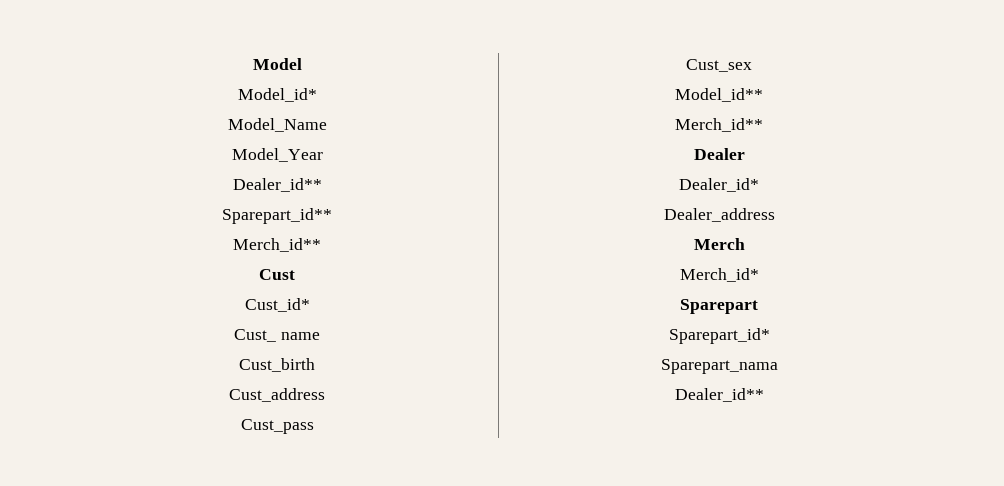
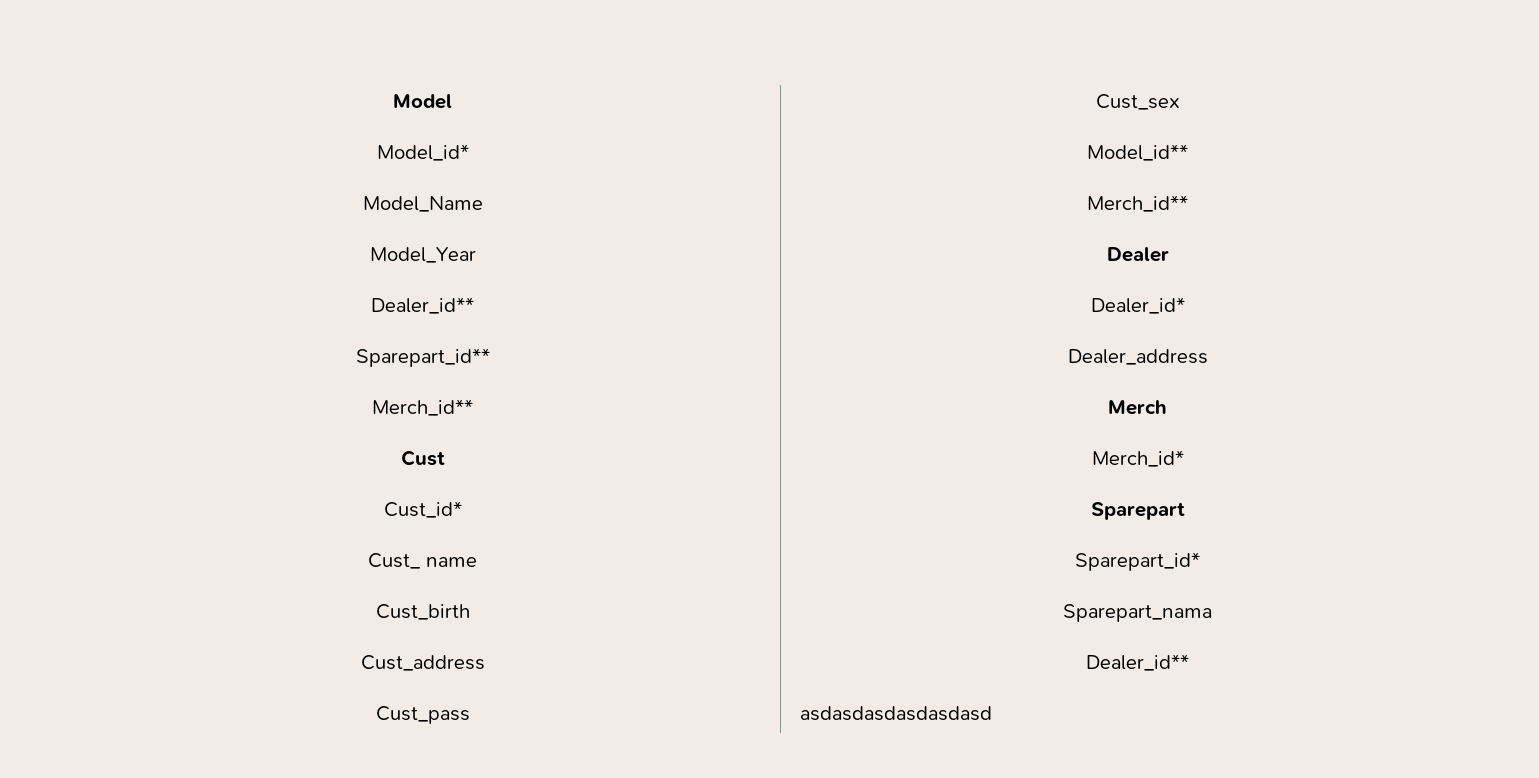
(764, 395) none -> [800,706,992,721] // asdasdasdasdasdasd

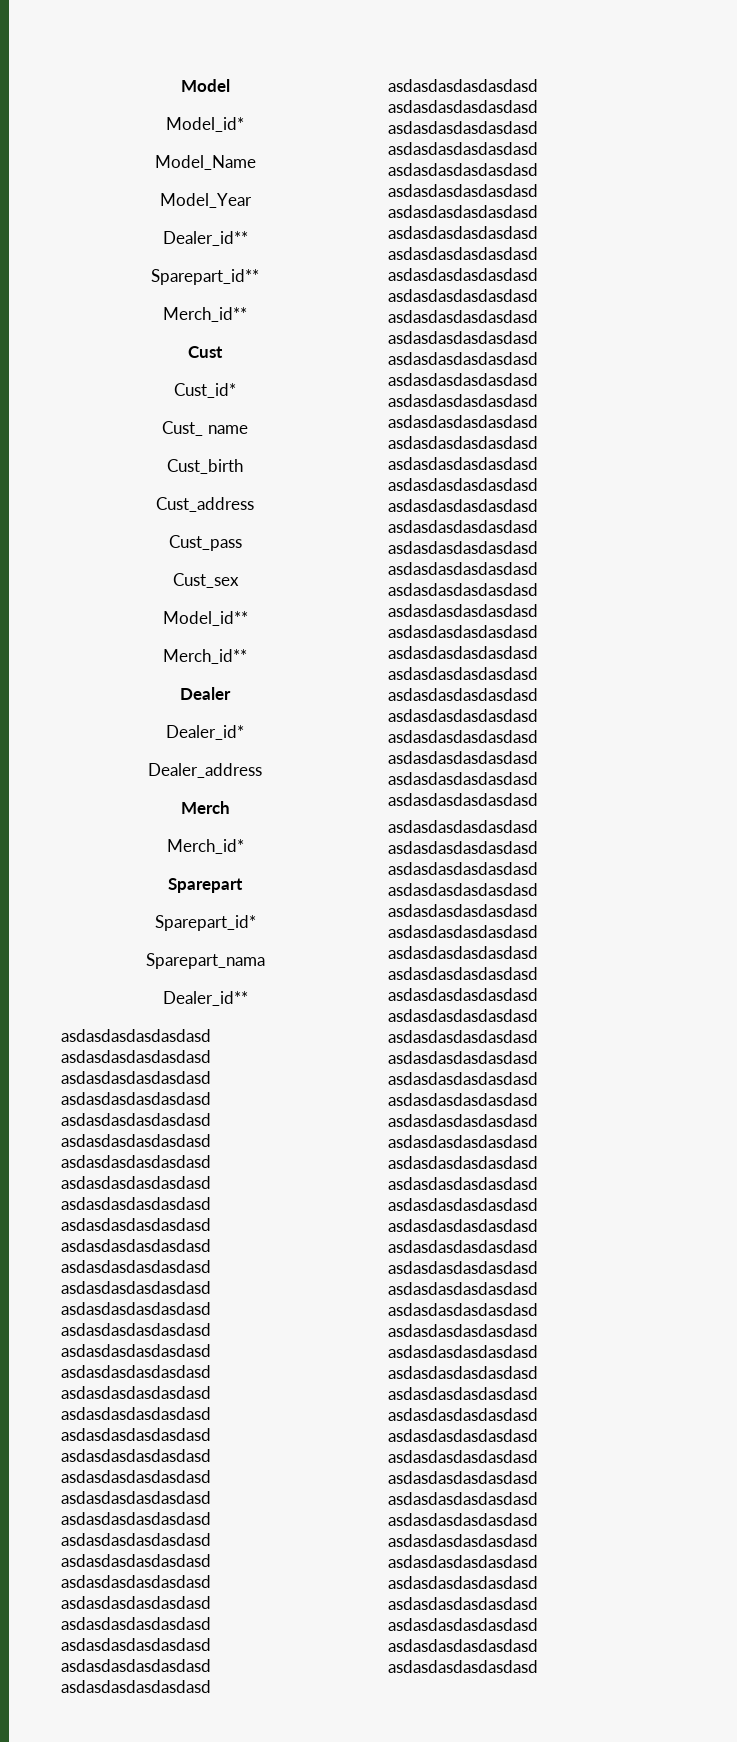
(992, 713) none -> [61,1050,211,1063] [61,1071,211,1084] [61,1092,211,1105] [61,1113,211,1126] [61,1134,211,1147] [61,1155,211,1168] [61,1176,211,1189] [61,1197,211,1210] [61,1218,211,1231] [61,1239,211,1252] [61,1260,211,1273] [61,1281,211,1294] [61,1302,211,1315] [61,1323,211,1336] [61,1344,211,1357] [61,1365,211,1378] [61,1386,211,1399] [61,1407,211,1420] [61,1428,211,1441] [61,1449,211,1462] [61,1470,211,1483] [61,1491,211,1504] [61,1512,211,1525] [61,1533,211,1546] [61,1554,211,1567] [61,1575,211,1588] [61,1596,211,1609] [61,1617,211,1630] [61,1638,211,1651] [61,1659,211,1672] [61,1680,211,1693] [388,79,538,92] [388,100,538,113] [388,121,538,134] [388,142,538,155] [388,163,538,176] [388,184,538,197] [388,205,538,218] [388,226,538,239] [388,247,538,260] [388,268,538,281] [388,289,538,302] [388,310,538,323] [388,331,538,344] [388,352,538,365] [388,373,538,386] [388,394,538,407] [388,415,538,428] [388,436,538,449] [388,457,538,470] [388,478,538,491] [388,499,538,512] [388,520,538,533] [388,541,538,554] [388,562,538,575] [388,583,538,596] [388,604,538,617] [388,625,538,638] [388,646,538,659] [388,667,538,680] [388,688,538,701] [388,709,538,722] [388,730,538,743] [388,751,538,764] [388,772,538,785] [388,793,538,806] [388,820,538,833] [388,841,538,854] [388,862,538,875] [388,883,538,896] [388,904,538,917] [388,925,538,938] [388,946,538,959] [388,967,538,980] [388,988,538,1001] [388,1009,538,1022] [388,1030,538,1043] [388,1051,538,1064] [388,1072,538,1085] [388,1093,538,1106] [388,1114,538,1127] [388,1135,538,1148] [388,1156,538,1169] [388,1177,538,1190] [388,1198,538,1211] [388,1219,538,1232] [388,1240,538,1253] [388,1261,538,1274] [388,1282,538,1295] [388,1303,538,1316] [388,1324,538,1337] [388,1345,538,1358] [388,1366,538,1379] [388,1387,538,1400] [388,1408,538,1421] [388,1429,538,1442] [388,1450,538,1463] [388,1471,538,1484] [388,1492,538,1505] [388,1513,538,1526] [388,1534,538,1547] [388,1555,538,1568] [388,1576,538,1589] [388,1597,538,1610] [388,1618,538,1631] [388,1639,538,1652] [388,1660,538,1673] asdasdasdasdasdasd asdasdasdasdasdasd asdasdasdasdasdasd asdasdasdasdasdasd asdasdasdasdasdasd asdasdasdasdasdasd asdasdasdasdasdasd asdasdasdasdasdasd asdasdasdasdasdasd asdasdasdasdasdasd asdasdasdasdasdasd asdasdasdasdasdasd asdasdasdasdasdasd asdasdasdasdasdasd asdasdasdasdasdasd asdasdasdasdasdasd asdasdasdasdasdasd asdasdasdasdasdasd asdasdasdasdasdasd asdasdasdasdasdasd asdasdasdasdasdasd asdasdasdasdasdasd asdasdasdasdasdasd asdasdasdasdasdasd asdasdasdasdasdasd asdasdasdasdasdasd asdasdasdasdasdasd asdasdasdasdasdasd asdasdasdasdasdasd asdasdasdasdasdasd asdasdasdasdasdasd asdasdasdasdasdasd asdasdasdasdasdasd asdasdasdasdasdasd asdasdasdasdasdasd asdasdasdasdasdasd asdasdasdasdasdasd asdasdasdasdasdasd asdasdasdasdasdasd asdasdasdasdasdasd asdasdasdasdasdasd asdasdasdasdasdasd asdasdasdasdasdasd asdasdasdasdasdasd asdasdasdasdasdasd asdasdasdasdasdasd asdasdasdasdasdasd asdasdasdasdasdasd asdasdasdasdasdasd asdasdasdasdasdasd asdasdasdasdasdasd asdasdasdasdasdasd asdasdasdasdasdasd asdasdasdasdasdasd asdasdasdasdasdasd asdasdasdasdasdasd asdasdasdasdasdasd asdasdasdasdasdasd asdasdasdasdasdasd asdasdasdasdasdasd asdasdasdasdasdasd asdasdasdasdasdasd asdasdasdasdasdasd asdasdasdasdasdasd asdasdasdasdasdasd asdasdasdasdasdasd // asdasdasdasdasdasd asdasdasdasdasdasd asdasdasdasdasdasd asdasdasdasdasdasd asdasdasdasdasdasd asdasdasdasdasdasd asdasdasdasdasdasd asdasdasdasdasdasd asdasdasdasdasdasd asdasdasdasdasdasd asdasdasdasdasdasd asdasdasdasdasdasd asdasdasdasdasdasd asdasdasdasdasdasd asdasdasdasdasdasd asdasdasdasdasdasd asdasdasdasdasdasd asdasdasdasdasdasd asdasdasdasdasdasd asdasdasdasdasdasd asdasdasdasdasdasd asdasdasdasdasdasd asdasdasdasdasdasd asdasdasdasdasdasd asdasdasdasdasdasd asdasdasdasdasdasd asdasdasdasdasdasd asdasdasdasdasdasd asdasdasdasdasdasd asdasdasdasdasdasd asdasdasdasdasdasd asdasdasdasdasdasd asdasdasdasdasdasd asdasdasdasdasdasd asdasdasdasdasdasd asdasdasdasdasdasd asdasdasdasdasdasd asdasdasdasdasdasd asdasdasdasdasdasd asdasdasdasdasdasd asdasdasdasdasdasd

